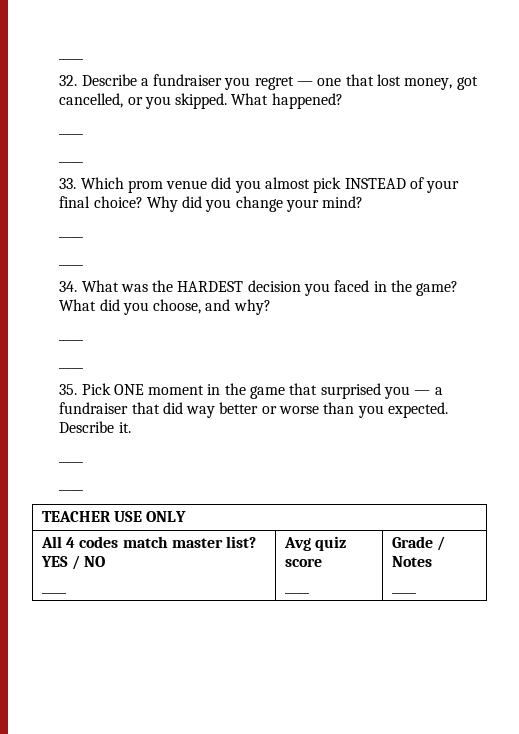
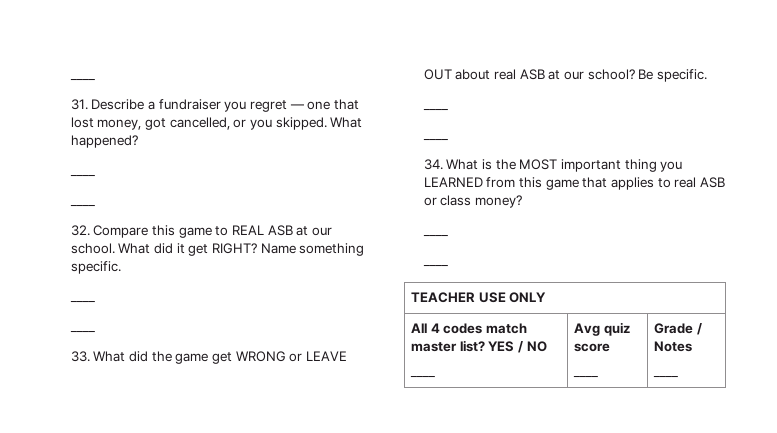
[59,58,84,60] [59,75,78,86] ____ // 32. -> [69,79,95,81] [70,99,88,110] ____ // 31.
[59,177,460,193] [59,196,364,212] [59,236,84,238] [59,264,84,266] [59,280,459,296] [59,299,271,315] [59,339,84,341] [59,367,84,369] [59,383,443,399] [59,402,449,418] [59,421,131,433] 33. Which prom venue did you almost pick INSTEAD of your final choice? Why did you change your mind? // ____ // ____ // 34. What was the HARDEST decision you faced in the game? What did you choose, and why? // ____ // ____ // 35. Pick ONE moment in the game that surprised you — a fundraiser that did way better or worse than you expected. Describe it. -> [70,225,332,238] [70,243,365,256] [70,261,121,274] [69,301,95,303] [69,331,95,333] [70,351,347,364] [423,69,707,82] [422,109,448,111] [422,139,448,141] [423,159,683,172] [423,177,725,190] [423,195,523,208] 32. Compare this game to REAL ASB at our school. What did it get RIGHT? Name something specific. // ____ // ____ // 33. What did the game get WRONG or LEAVE OUT about real ASB at our school? Be specific. // ____ // ____ // 34. What is the MOST important thing you LEARNED from this game that applies to real ASB or class money?

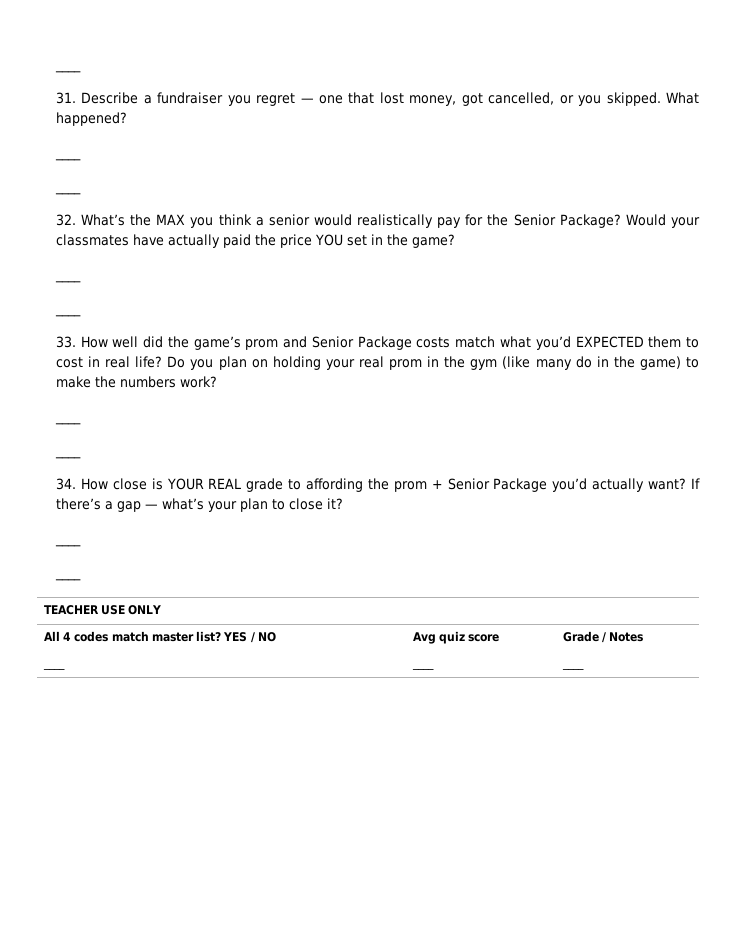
[93,225,332,238] [70,243,365,256] [70,261,121,274] [69,301,95,303] [69,331,95,333] [70,351,347,364] [423,69,707,82] [422,109,448,111] [422,139,448,141] [423,159,683,172] [423,177,725,190] [423,195,523,208] Compare this game to REAL ASB at our school. What did it get RIGHT? Name something specific. // ____ // ____ // 33. What did the game get WRONG or LEAVE OUT about real ASB at our school? Be specific. // ____ // ____ // 34. What is the MOST important thing you LEARNED from this game that applies to real ASB or class money? -> [81,214,701,228] [55,234,455,248] [54,279,81,283] [54,313,81,317] [55,336,700,350] [55,356,700,370] [55,376,217,388] [54,421,81,425] [54,455,81,459] [55,478,700,492] [55,498,343,512] What’s the MAX you think a senior would realistically pay for the Senior Package? Would your classmates have actually paid the price YOU set in the game? // ____ // ____ // 33. How well did the game’s prom and Senior Package costs match what you’d EXPECTED them to cost in real life? Do you plan on holding your real prom in the gym (like many do in the game) to make the numbers work? // ____ // ____ // 34. How close is YOUR REAL grade to affording the prom + Senior Package you’d actually want? If there’s a gap — what’s your plan to close it?

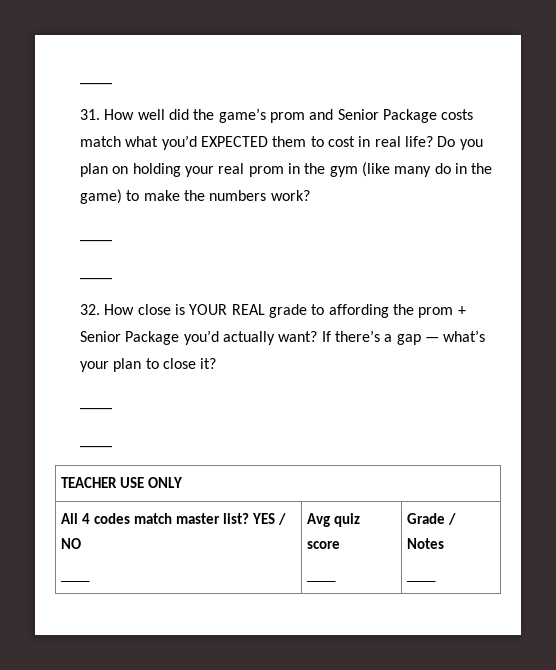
[81,92,700,106] [55,112,127,126] [54,157,81,161] [54,191,81,195] [55,214,701,228] [55,234,455,248] [54,279,81,283] [54,313,81,317] [55,336,76,348] Describe a fundraiser you regret — one that lost money, got cancelled, or you skipped. What happened? // ____ // ____ // 32. What’s the MAX you think a senior would realistically pay for the Senior Package? Would your classmates have actually paid the price YOU set in the game? // ____ // ____ // 33. -> (100, 114) none
[55,478,76,490] 34. -> [79,304,100,315] 32.

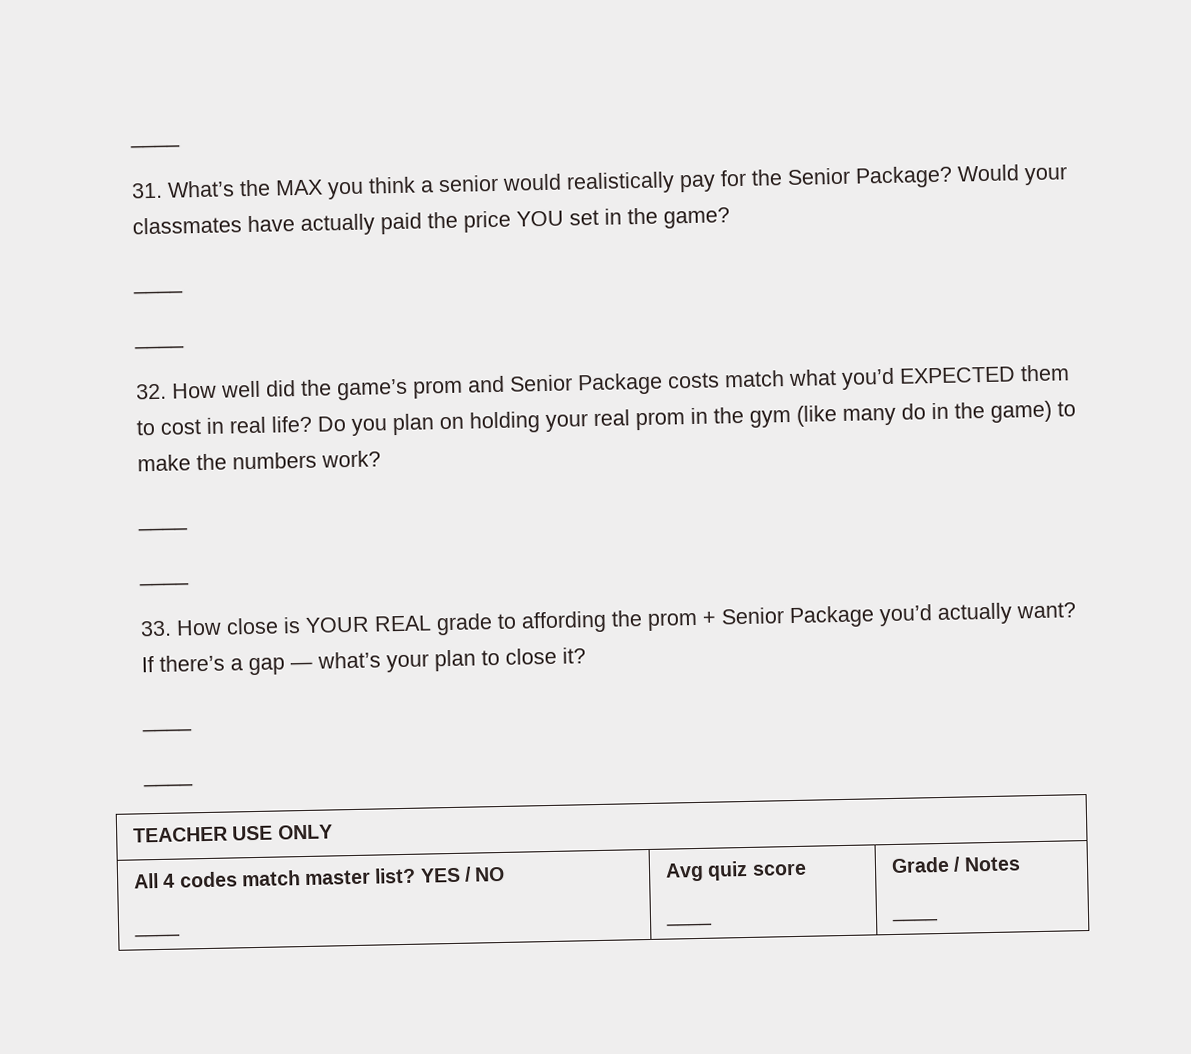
(100, 114) none -> [167,164,1069,200] [132,207,731,236] [133,288,185,295] [134,343,186,350] [135,383,168,400] What’s the MAX you think a senior would realistically pay for the Senior Package? Would your classmates have actually paid the price YOU set in the game? // ____ // ____ // 32.
[79,304,100,315] 32. -> [140,620,173,637] 33.

